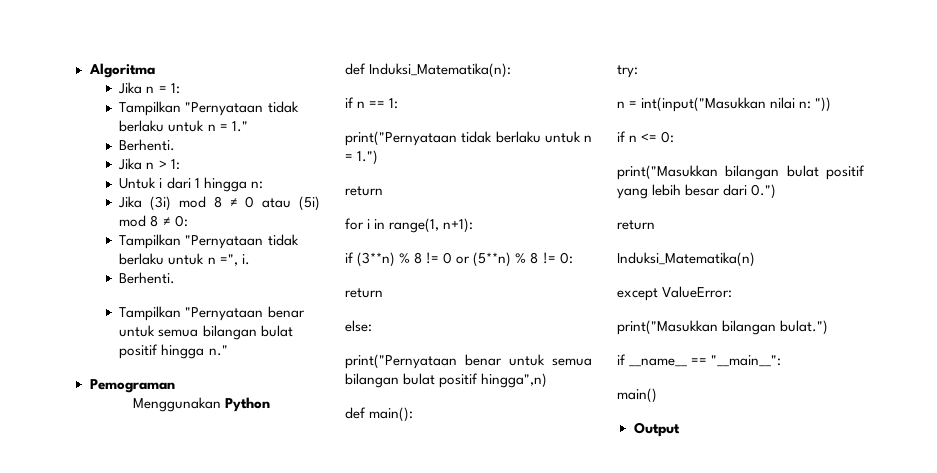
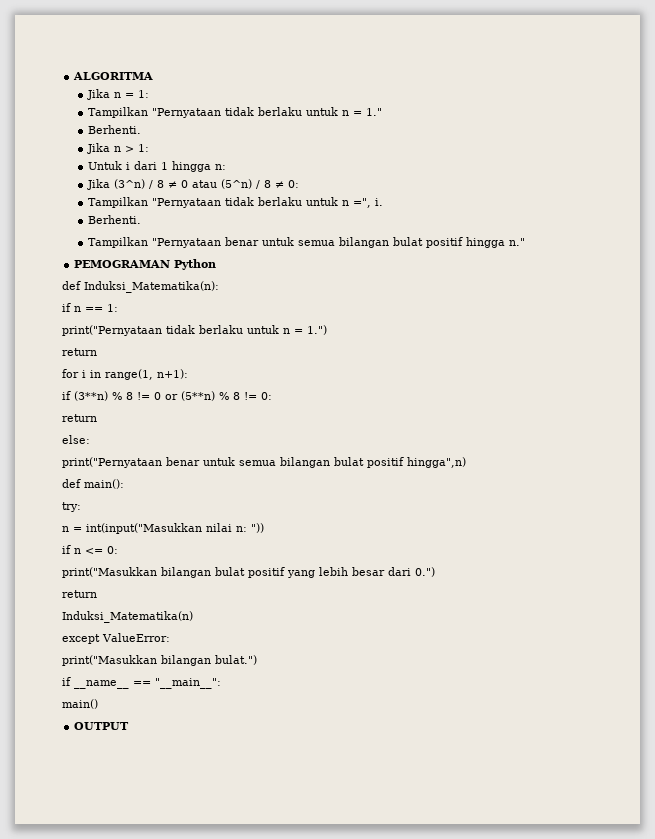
[88,63,155,78] Algoritma -> [73,72,154,80] ALGORITMA
[150,196,207,211] (3i) mod -> [113,179,153,189] (3^n) /
[299,196,320,211] [119,215,147,227] (5i) mod -> [220,179,260,189] (5^n) /
[89,379,175,393] [132,397,221,412] Pemograman // Menggunakan -> [74,260,171,268] PEMOGRAMAN
[633,422,680,437] Output -> [74,722,130,730] OUTPUT

